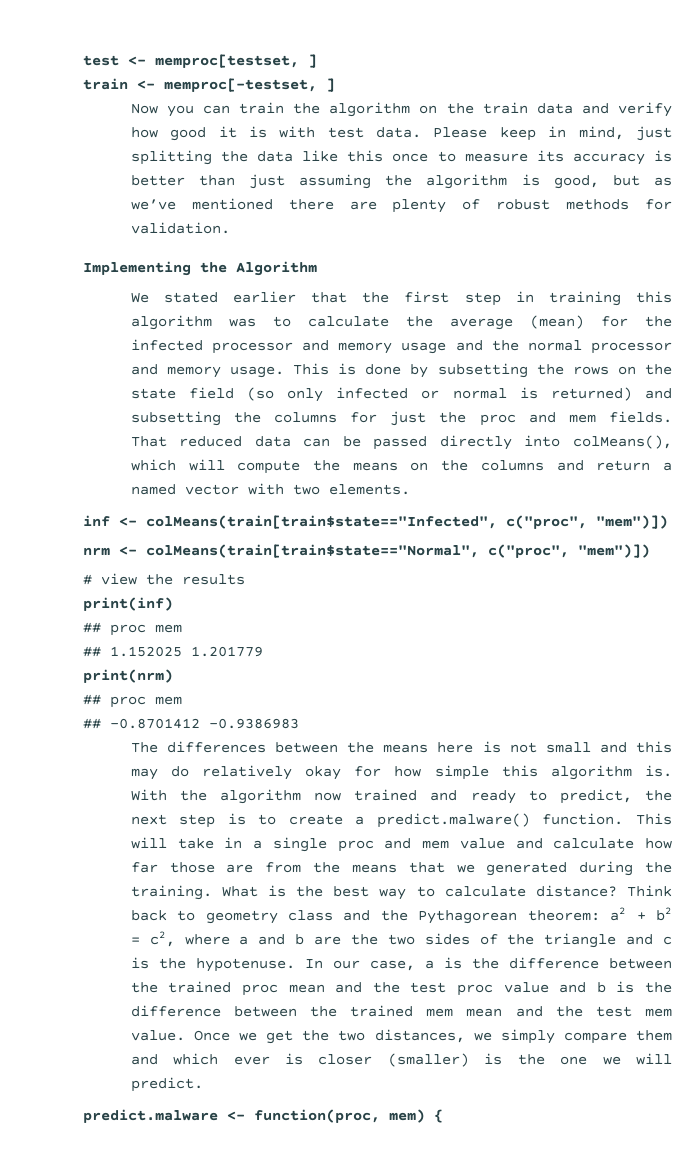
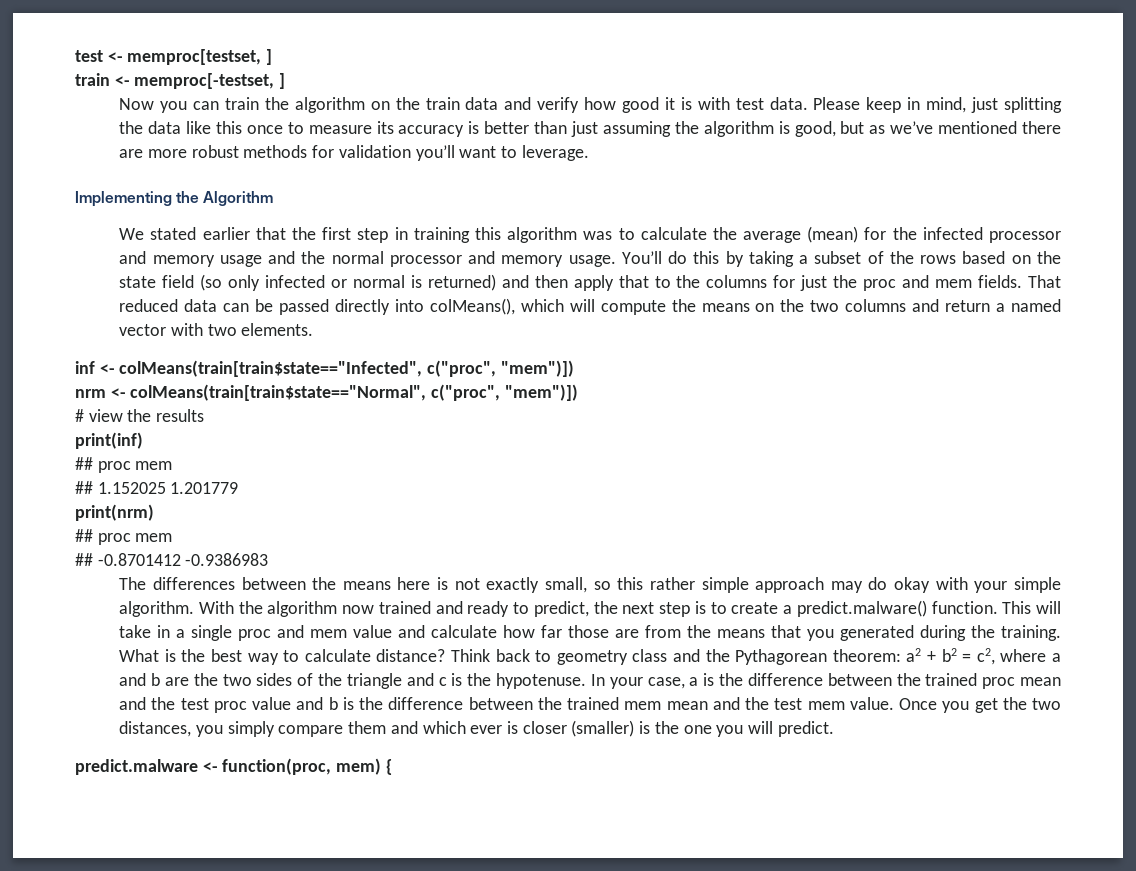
[392,199,481,213] plenty of -> [147,149,187,158] more
[130,222,230,234] validation. -> [338,145,589,161] validation you’ll want to leverage.
[293,363,528,378] This is done by subsetting -> [621,251,884,267] You’ll do this by taking a subset of
(609, 370) none -> [962,251,1006,264] based
[130,411,221,426] subsetting -> [534,275,671,291] then apply that to
(469, 465) none -> [810,300,840,312] two
[545,741,673,753] [130,765,672,780] small and this may do relatively okay for how simple this algorithm is. -> [486,577,1061,593] [119,601,195,617] exactly small, so this rather simple approach may do okay with your simple algorithm.
[456,864,475,873] we -> [807,629,835,641] you
[332,960,360,969] our -> [609,677,643,689] your
[239,1032,258,1041] we -> [942,701,970,713] you
[473,1032,492,1041] we -> [195,725,223,737] you
[602,1056,621,1065] we -> [716,725,744,737] you

